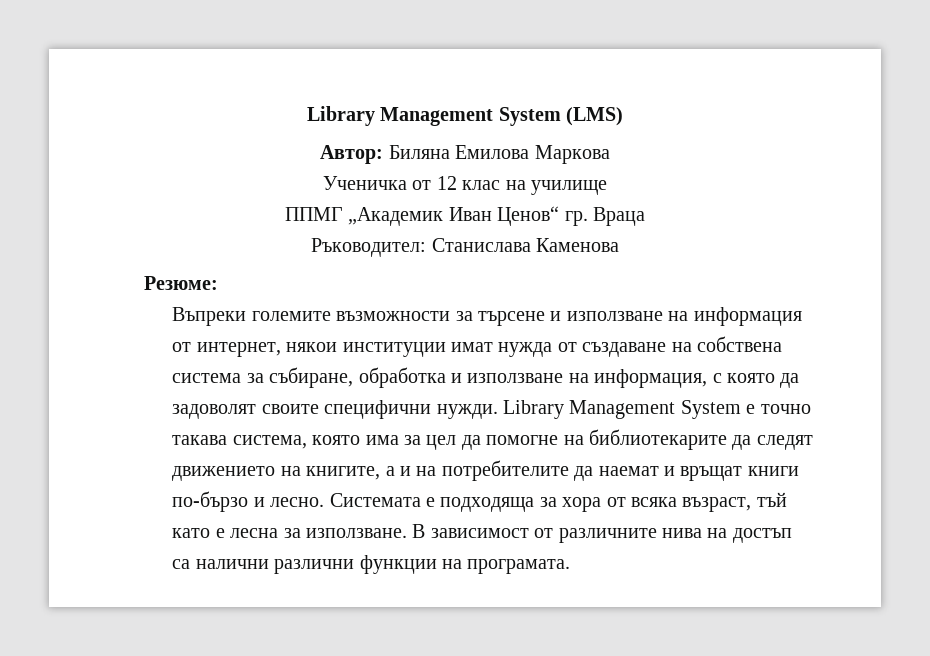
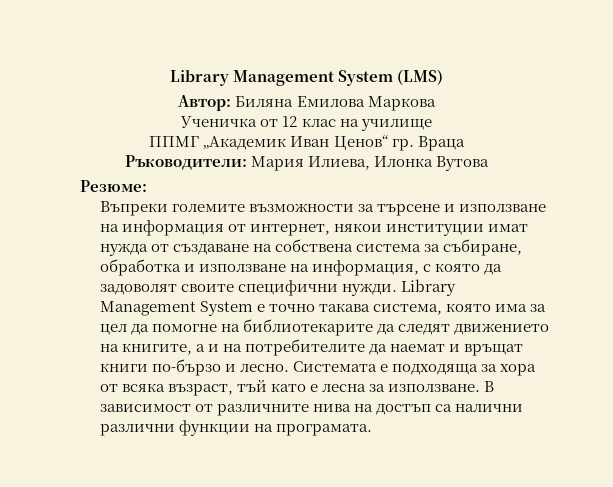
[311,238,619,257] Ръководител: Станислава Каменова -> [124,155,490,171] Ръководители: Мария Илиева, Илонка Вутова

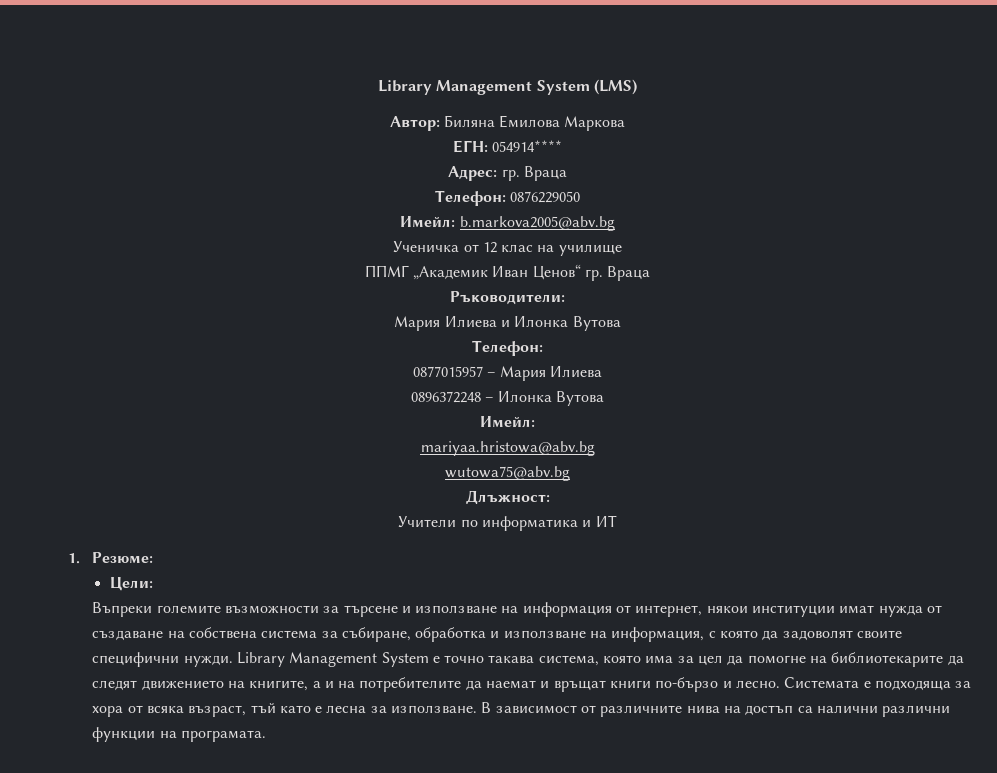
(436, 103) none -> [452,140,563,153] [448,166,567,181] [434,190,581,206] [400,216,615,231] // ЕГН: 054914**** // Адрес: гр. Враца // Телефон: 0876229050 // Имейл: b.markova2005@abv.bg
[250,156,490,171] Мария Илиева, Илонка Вутова // -> [394,316,621,331] [472,340,543,356] [412,366,603,381] [410,391,605,406] [480,416,535,428] [420,441,595,456] [445,466,570,481] [465,490,550,505] [398,515,617,531] [67,553,80,564] // Мария Илиева и Илонка Вутова // Телефон: // 0877015957 – Мария Илиева // 0896372248 – Илонка Вутова // Имейл: // mariyaa.hristowa@abv.bg // wutowa75@abv.bg // Длъжност: // Учители по информатика и ИТ // 1.
(148, 186) none -> [109,577,153,591] // Цели:

